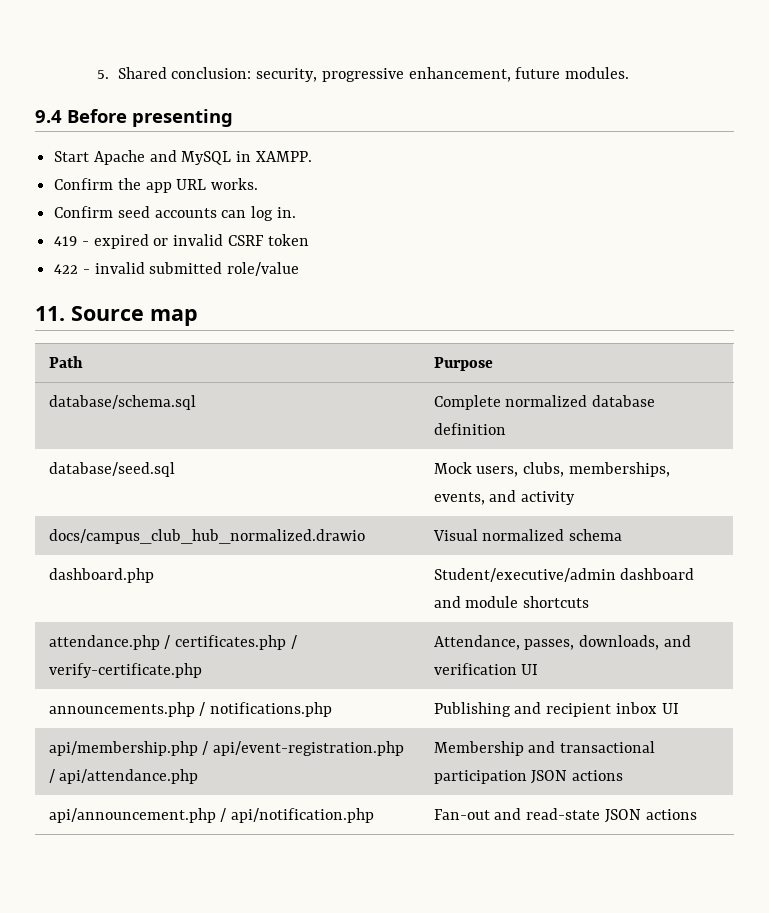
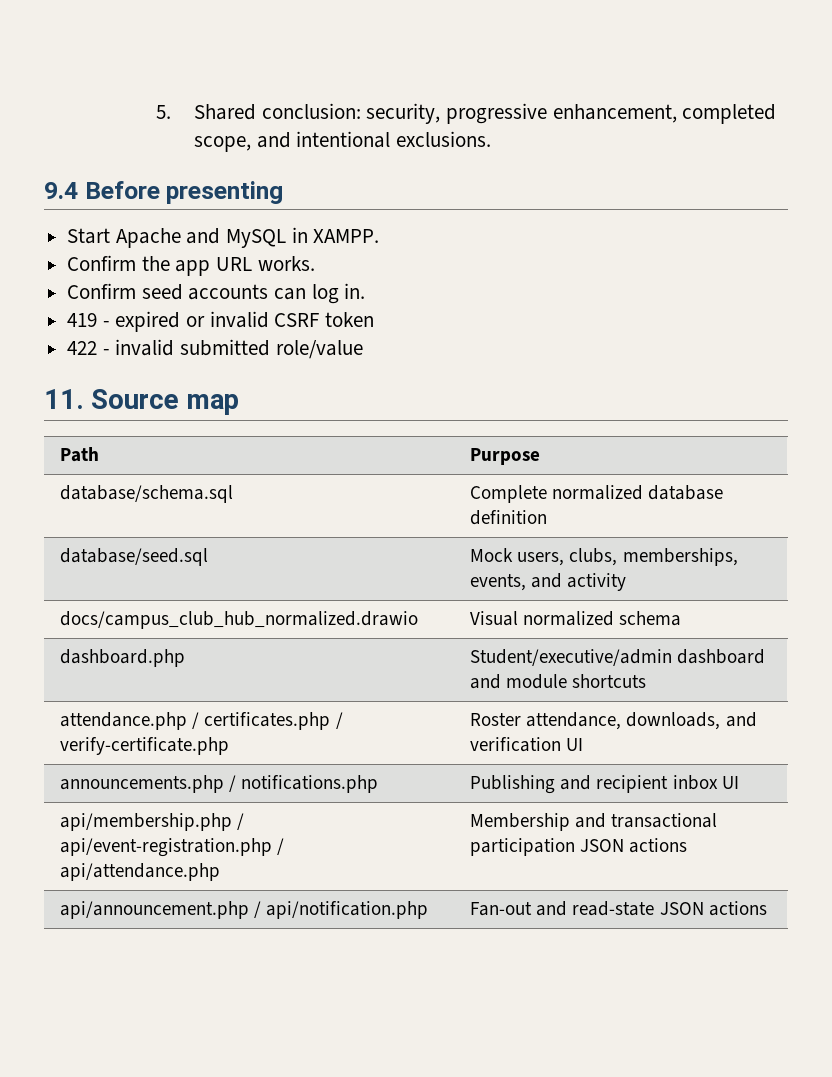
[515,67,630,79] future modules. -> [682,104,777,124] [193,131,491,152] completed scope, and intentional exclusions.
[433,635,575,650] Attendance, passes, -> [470,712,622,730] Roster attendance,

